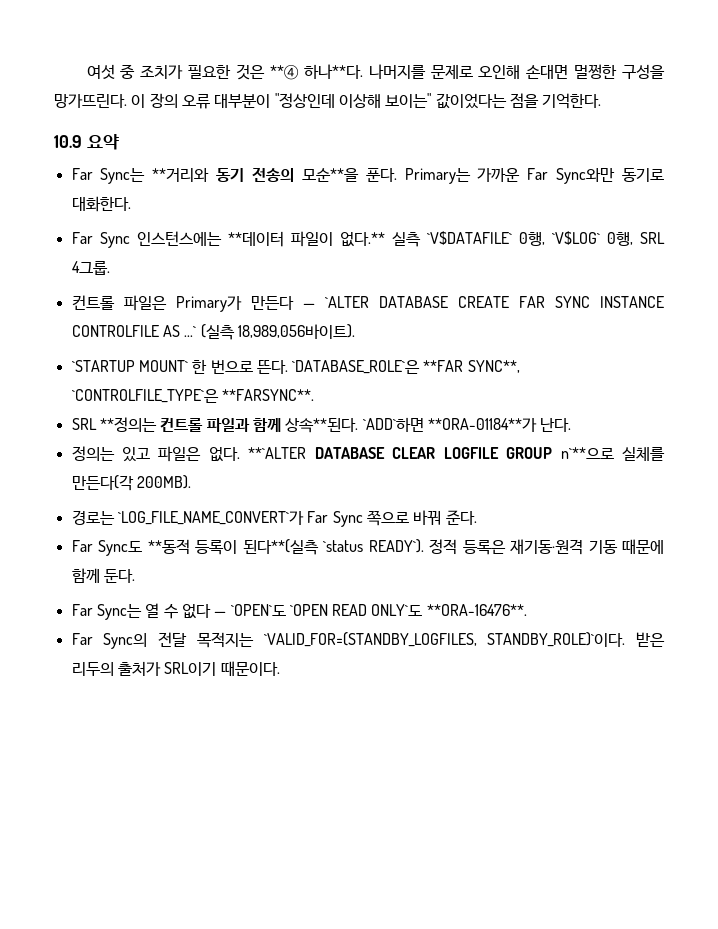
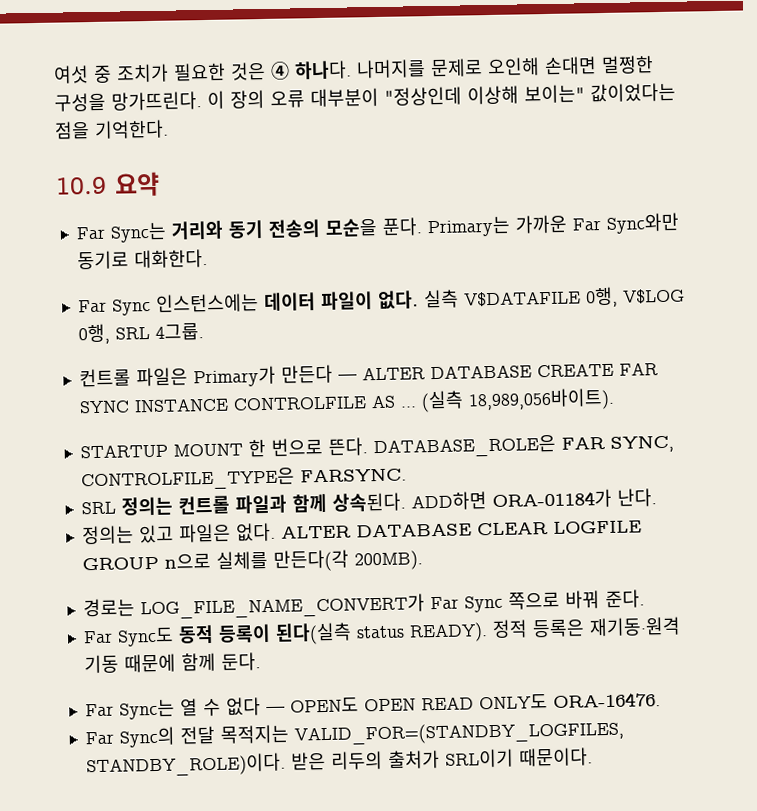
[269,64,363,80] **④ 하나**다. -> [270,60,352,80] ④ 하나다.
[152,168,210,182] **거리와 -> [170,220,224,240] 거리와
[301,168,359,182] 모순**을 -> [324,218,378,237] 모순을
[227,231,600,247] **데이터 파일이 없다.** 실측 `V$DATAFILE` 0행, `V$LOG` -> [262,286,685,312] 데이터 파일이 없다. 실측 V$DATAFILE 0행, V$LOG
[324,296,369,308] `ALTER -> [361,366,426,381] ALTER
[184,326,197,337] ...` -> [400,406,417,408] ...
[71,360,188,372] `STARTUP MOUNT` -> [79,443,243,459] STARTUP MOUNT
[292,360,520,374] [71,389,314,403] [71,417,157,432] `DATABASE_ROLE`은 **FAR SYNC**, `CONTROLFILE_TYPE`은 **FARSYNC**. // SRL **정의는 -> [372,434,674,459] [80,467,407,492] [80,496,173,516] DATABASE_ROLE은 FAR SYNC, CONTROLFILE_TYPE은 FARSYNC. // SRL 정의는
[285,417,537,433] 상속**된다. `ADD`하면 **ORA-01184**가 -> [331,488,612,512] 상속된다. ADD하면 ORA-01184가
[248,447,307,459] **`ALTER -> [280,525,352,539] ALTER
[560,447,614,459] n`**으로 -> [163,552,211,569] n으로
[117,511,304,525] `LOG_FILE_NAME_CONVERT`가 -> [139,593,425,620] LOG_FILE_NAME_CONVERT가
[147,539,424,555] **동적 등록이 된다**(실측 `status READY`). -> [177,622,488,645] 동적 등록이 된다(실측 status READY).
[230,604,527,616] `OPEN`도 `OPEN READ ONLY`도 **ORA-16476**. -> [289,692,661,713] OPEN도 OPEN READ ONLY도 ORA-16476.
[263,632,626,647] `VALID_FOR=(STANDBY_LOGFILES, STANDBY_ROLE)`이다. -> [293,720,624,746] [85,752,286,778] VALID_FOR=(STANDBY_LOGFILES, STANDBY_ROLE)이다.

